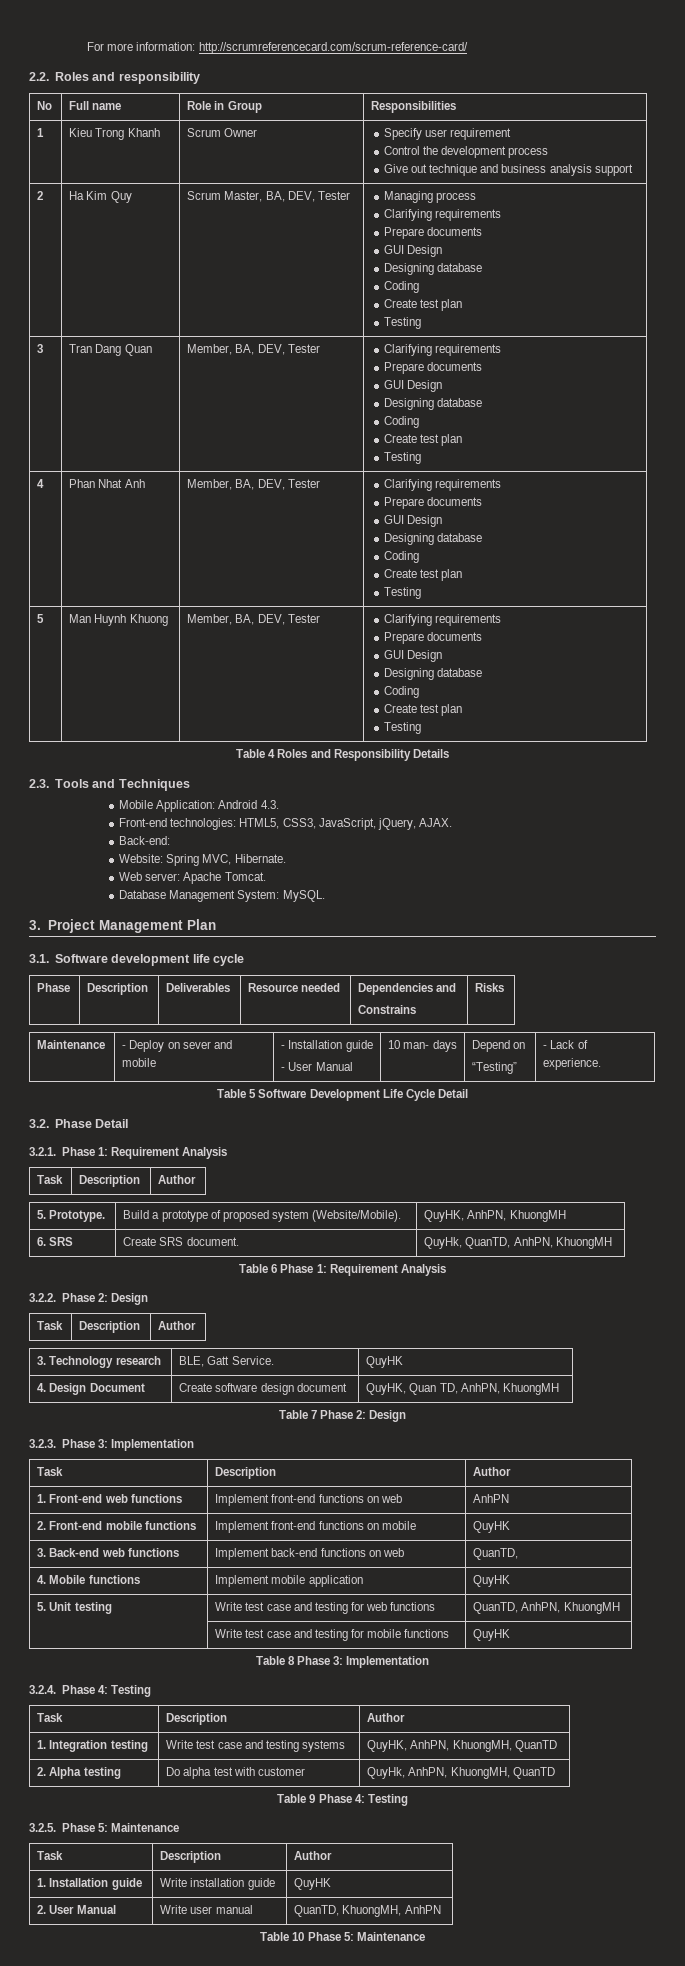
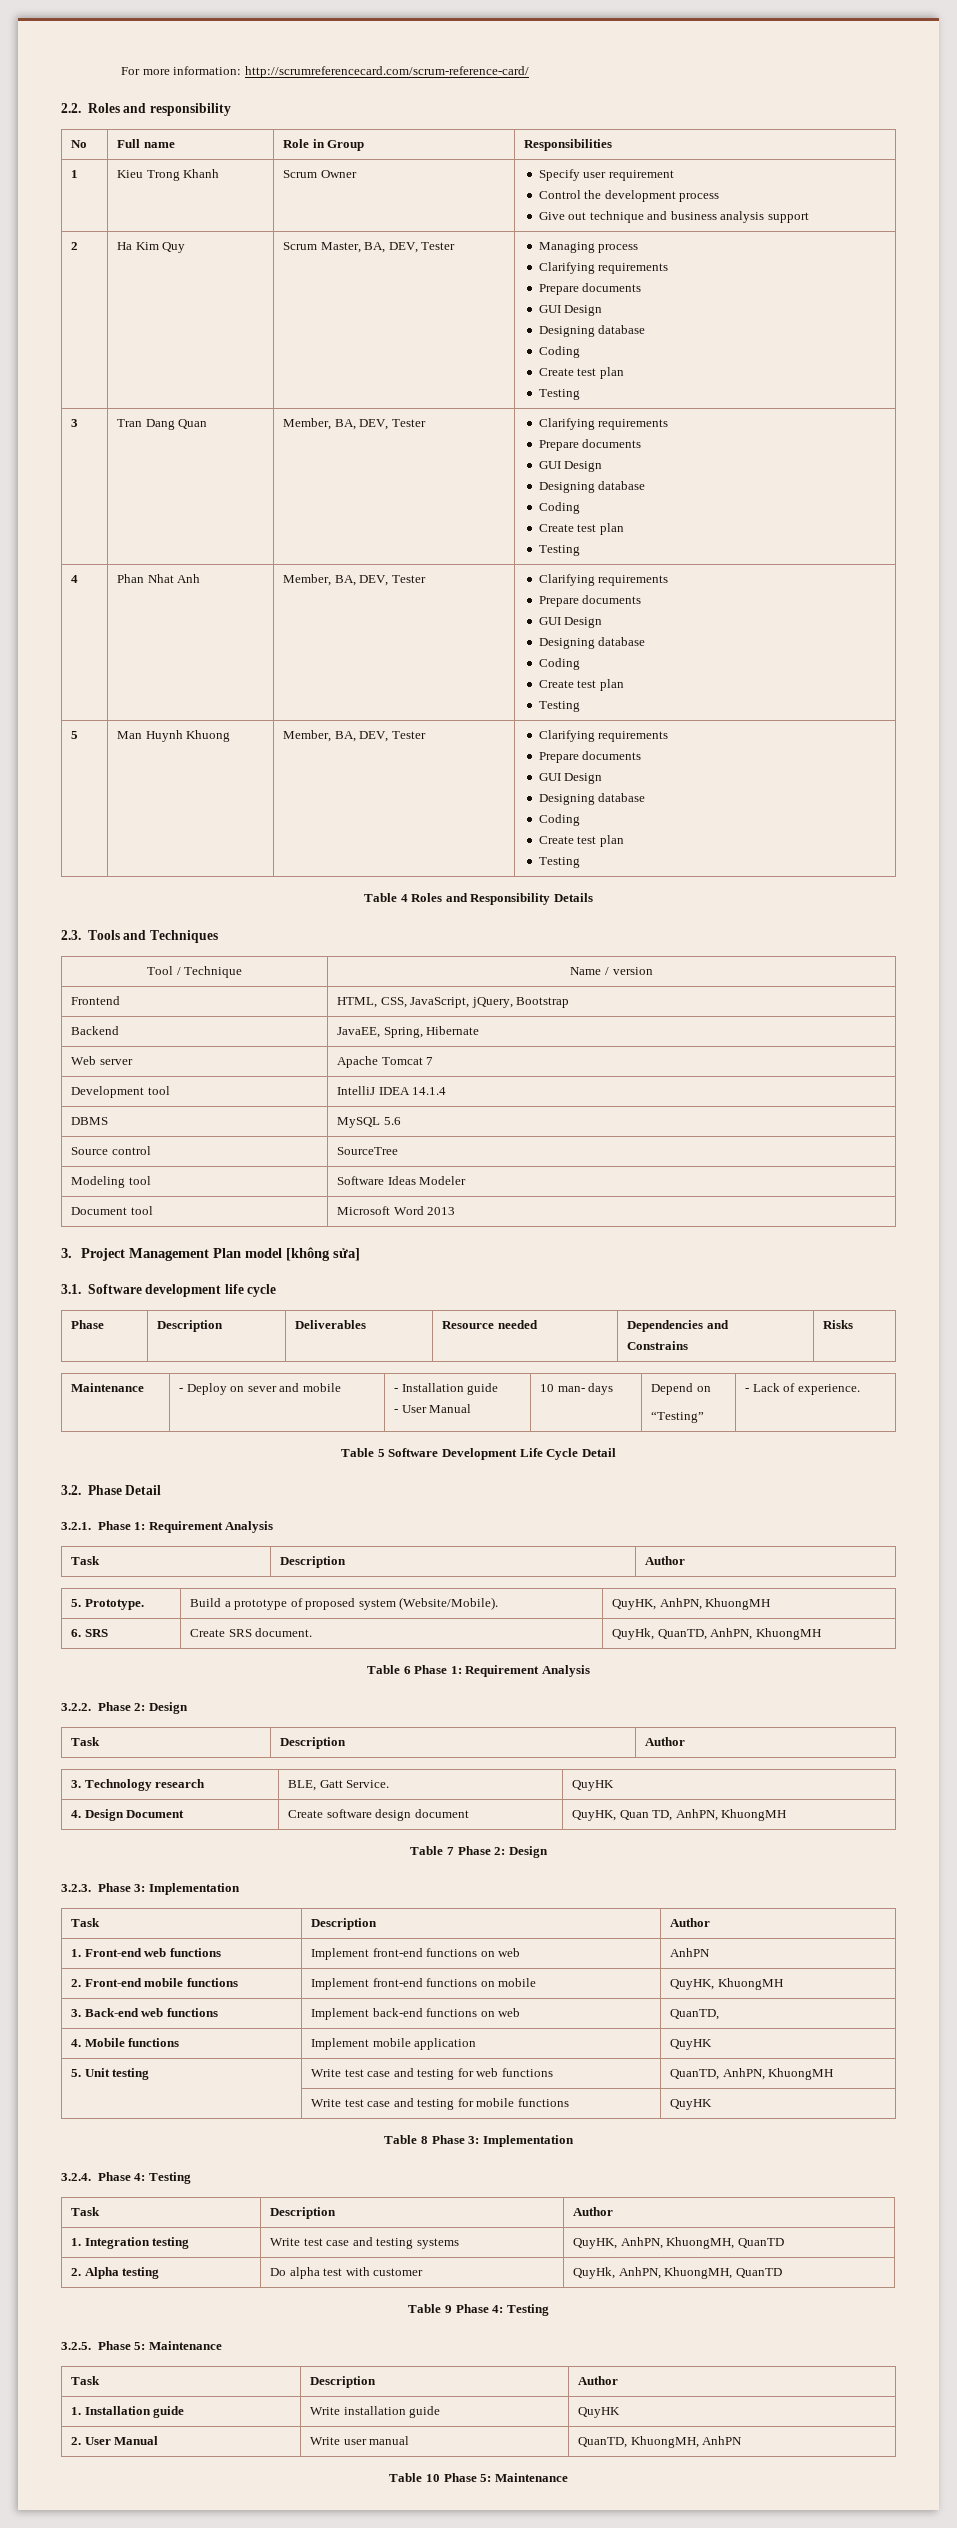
[119,800,279,812] [119,818,452,830] [119,836,171,845] [119,854,286,866] [119,872,266,884] [119,890,325,902] // Mobile Application: Android 4.3. // Front-end technologies: HTML5, CSS3, JavaScript, jQuery, AJAX. // Back-end: // Website: Spring MVC, Hibernate. // Web server: Apache Tomcat. // Database Management System: MySQL. -> [146,966,243,978] [570,967,653,975] [71,996,121,1005] [337,997,570,1008] [71,1026,120,1035] [337,1026,480,1038] [71,1056,133,1065] [337,1056,434,1068] [71,1086,170,1098] [337,1086,447,1095] [71,1117,109,1125] [337,1117,401,1128] [71,1146,151,1155] [337,1147,399,1155] [71,1176,151,1188] [337,1176,467,1185] [71,1206,153,1215] [337,1206,456,1215] // Tool / Technique | Name / version // Frontend | HTML, CSS, JavaScript, jQuery, Bootstrap // Backend | JavaEE, Spring, Hibernate // Web server | Apache Tomcat 7 // Development tool | IntelliJ IDEA 14.1.4 // DBMS | MySQL 5.6 // Source control | SourceTree // Modeling tool | Software Ideas Modeler // Document tool | Microsoft Word 2013
(217, 924) none -> [245,1247,361,1261] model [không sửa]
[473,1521,511,1533] QuyHK -> [670,1978,783,1990] QuyHK, KhuongMH

